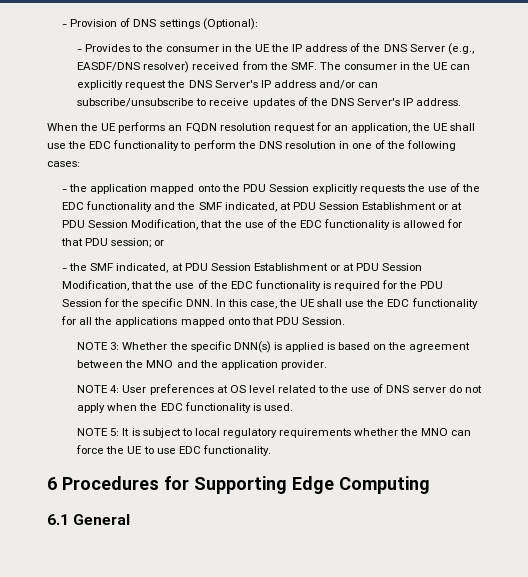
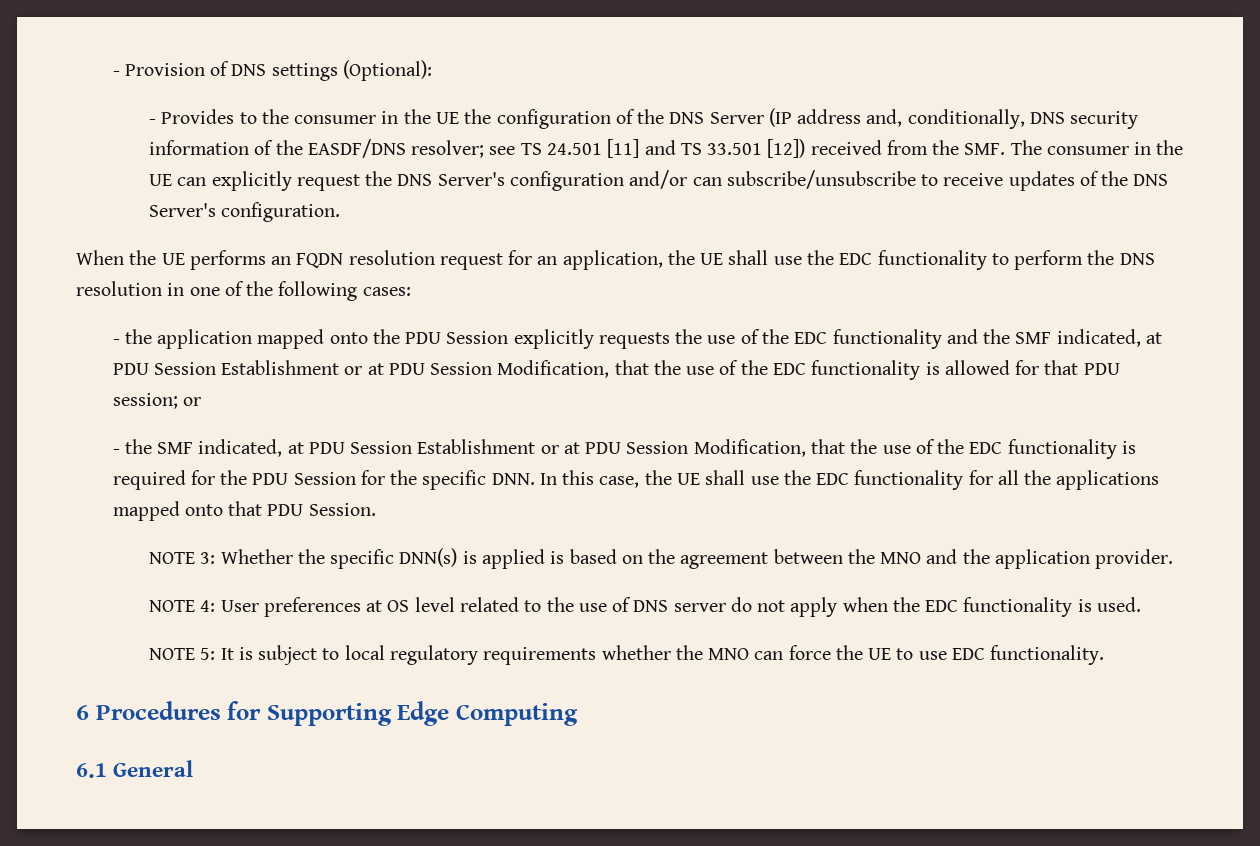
[292,44,348,52] IP address -> [496,109,611,129] configuration
[447,43,474,55] [77,61,190,73] (e.g., EASDF/DNS resolver) -> [768,108,1139,129] [149,139,806,158] (IP address and, conditionally, DNS security information of the EASDF/DNS resolver; see TS 24.501 [11] and TS 33.501 [12])
[260,80,316,88] IP address -> [510,171,625,191] configuration
[403,98,462,106] IP address. -> [221,202,341,222] configuration.

